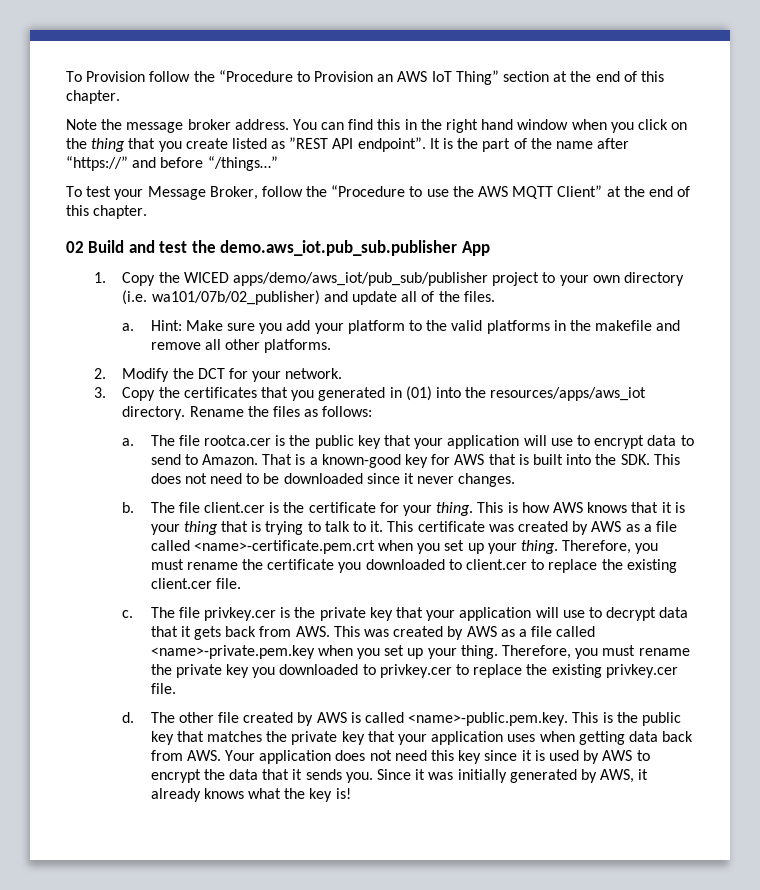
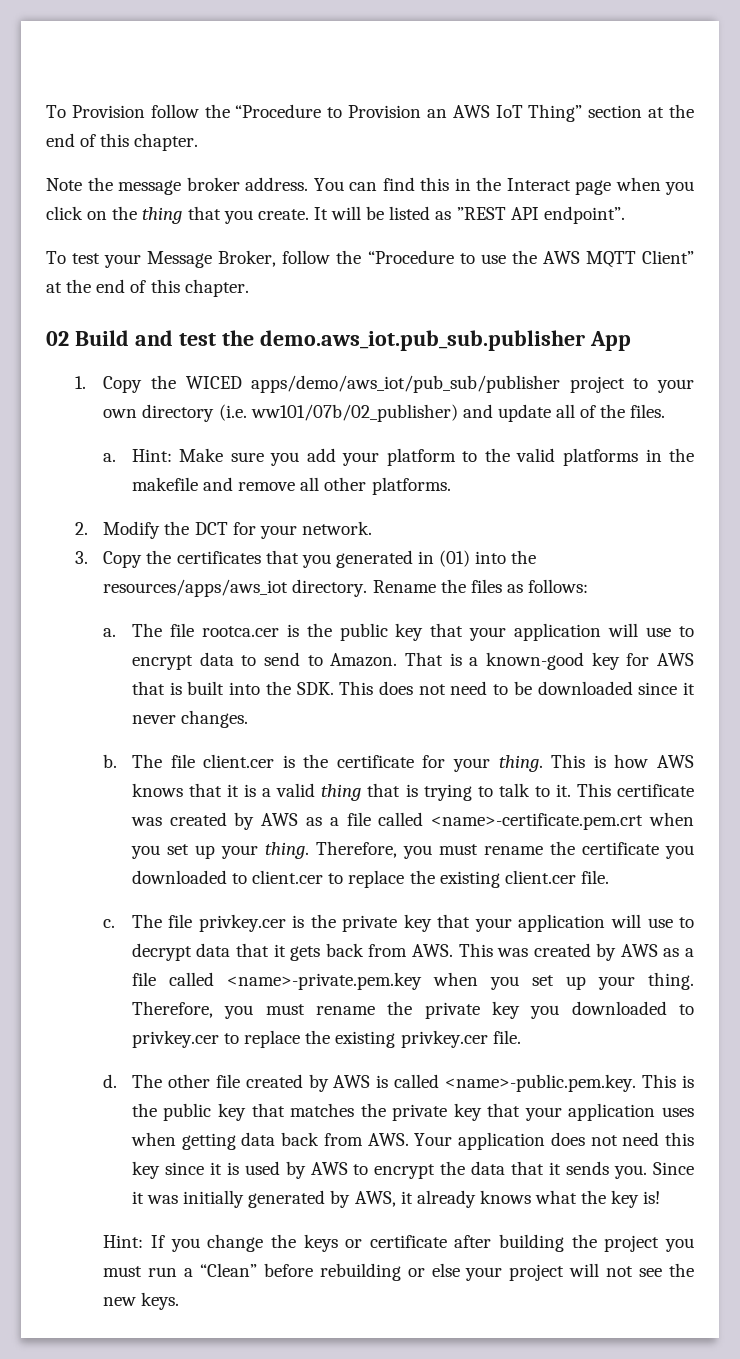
[446,119,569,133] right hand window -> [506,178,611,195] Interact page
[185,138,228,149] create -> [257,206,385,220] create. It will be
[429,138,630,152] [66,156,278,171] It is the part of the name after “https://” and before “/things…” -> (625, 215) none
[151,290,320,305] wa101/07b/02_publisher) -> [250,404,458,422] ww101/07b/02_publisher)
[150,524,180,535] your -> [262,783,316,797] a valid
(351, 793) none -> [103,1234,694,1252] [103,1263,694,1281] [103,1292,180,1310] // Hint: If you change the keys or certificate after building the project you must run a “Clean” before rebuilding or else your project will not see the new keys.

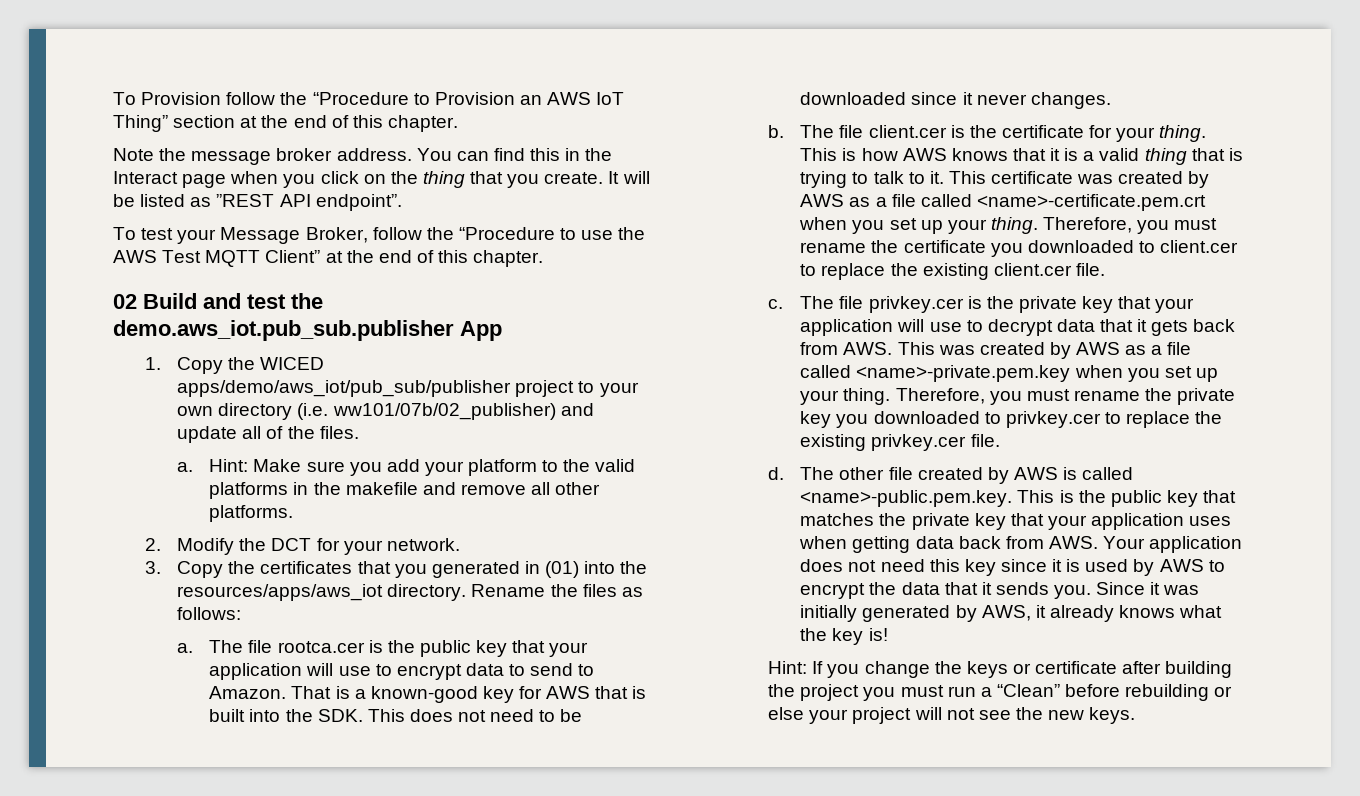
(580, 257) none -> [162,250,202,263] Test

